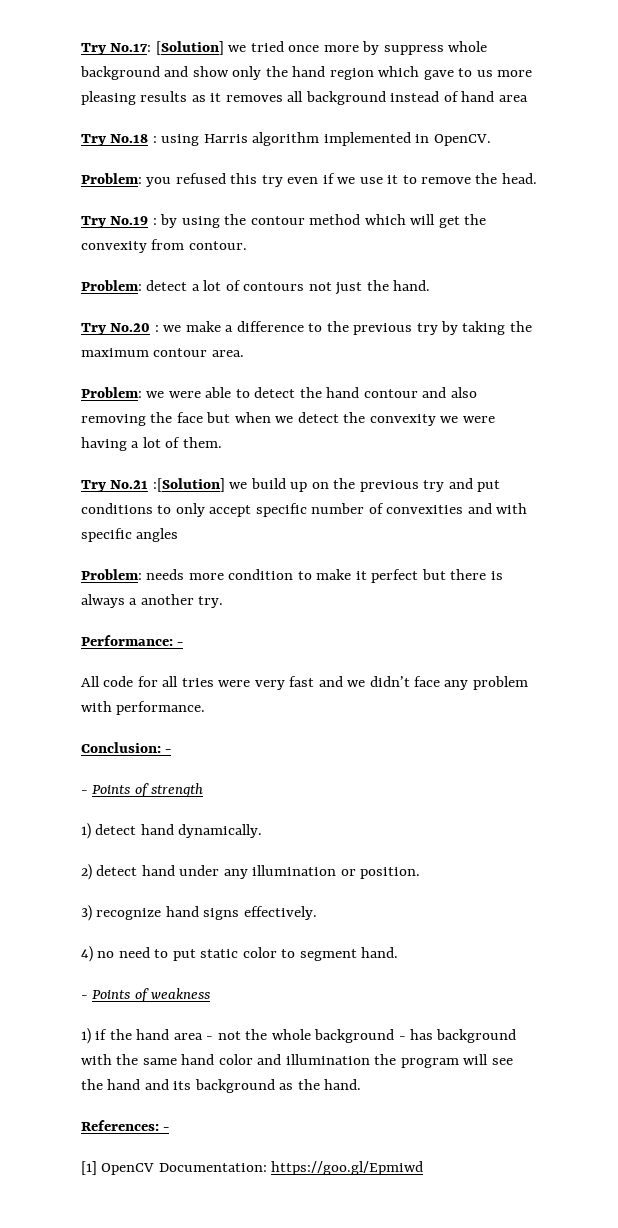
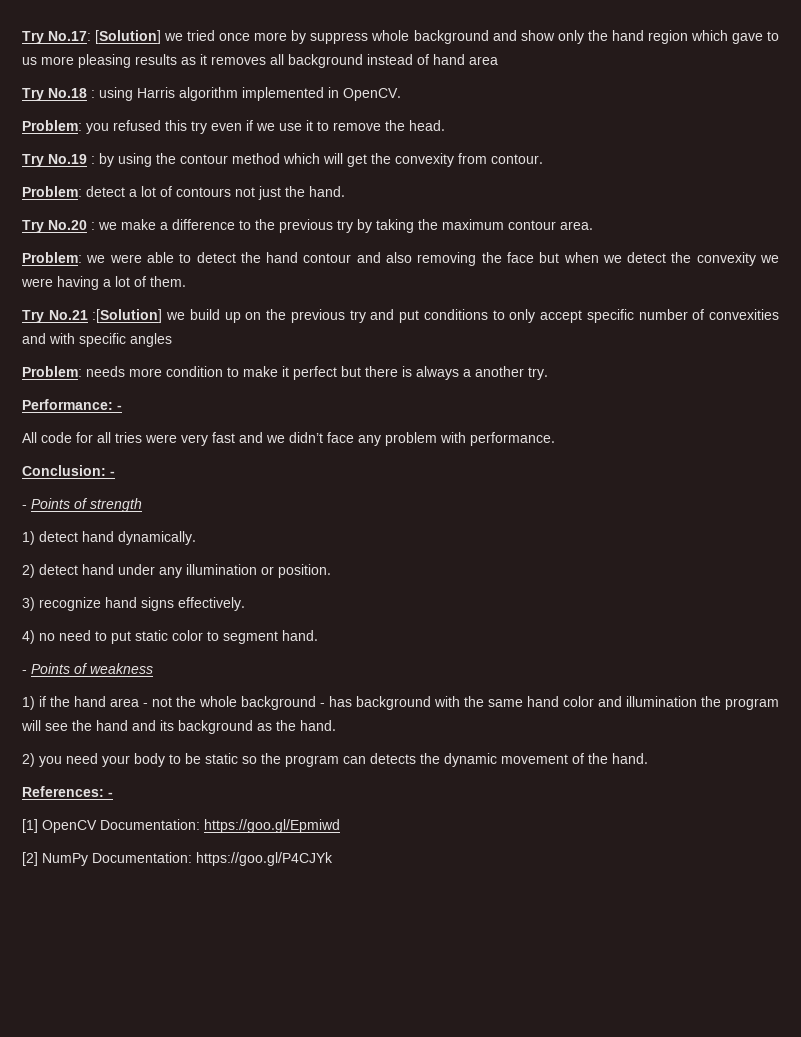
(362, 1084) none -> [22,753,648,767] // 2) you need your body to be static so the program can detects the dynamic movement of the hand.
(424, 1168) none -> [22,852,333,866] // [2] NumPy Documentation: https://goo.gl/P4CJYk

